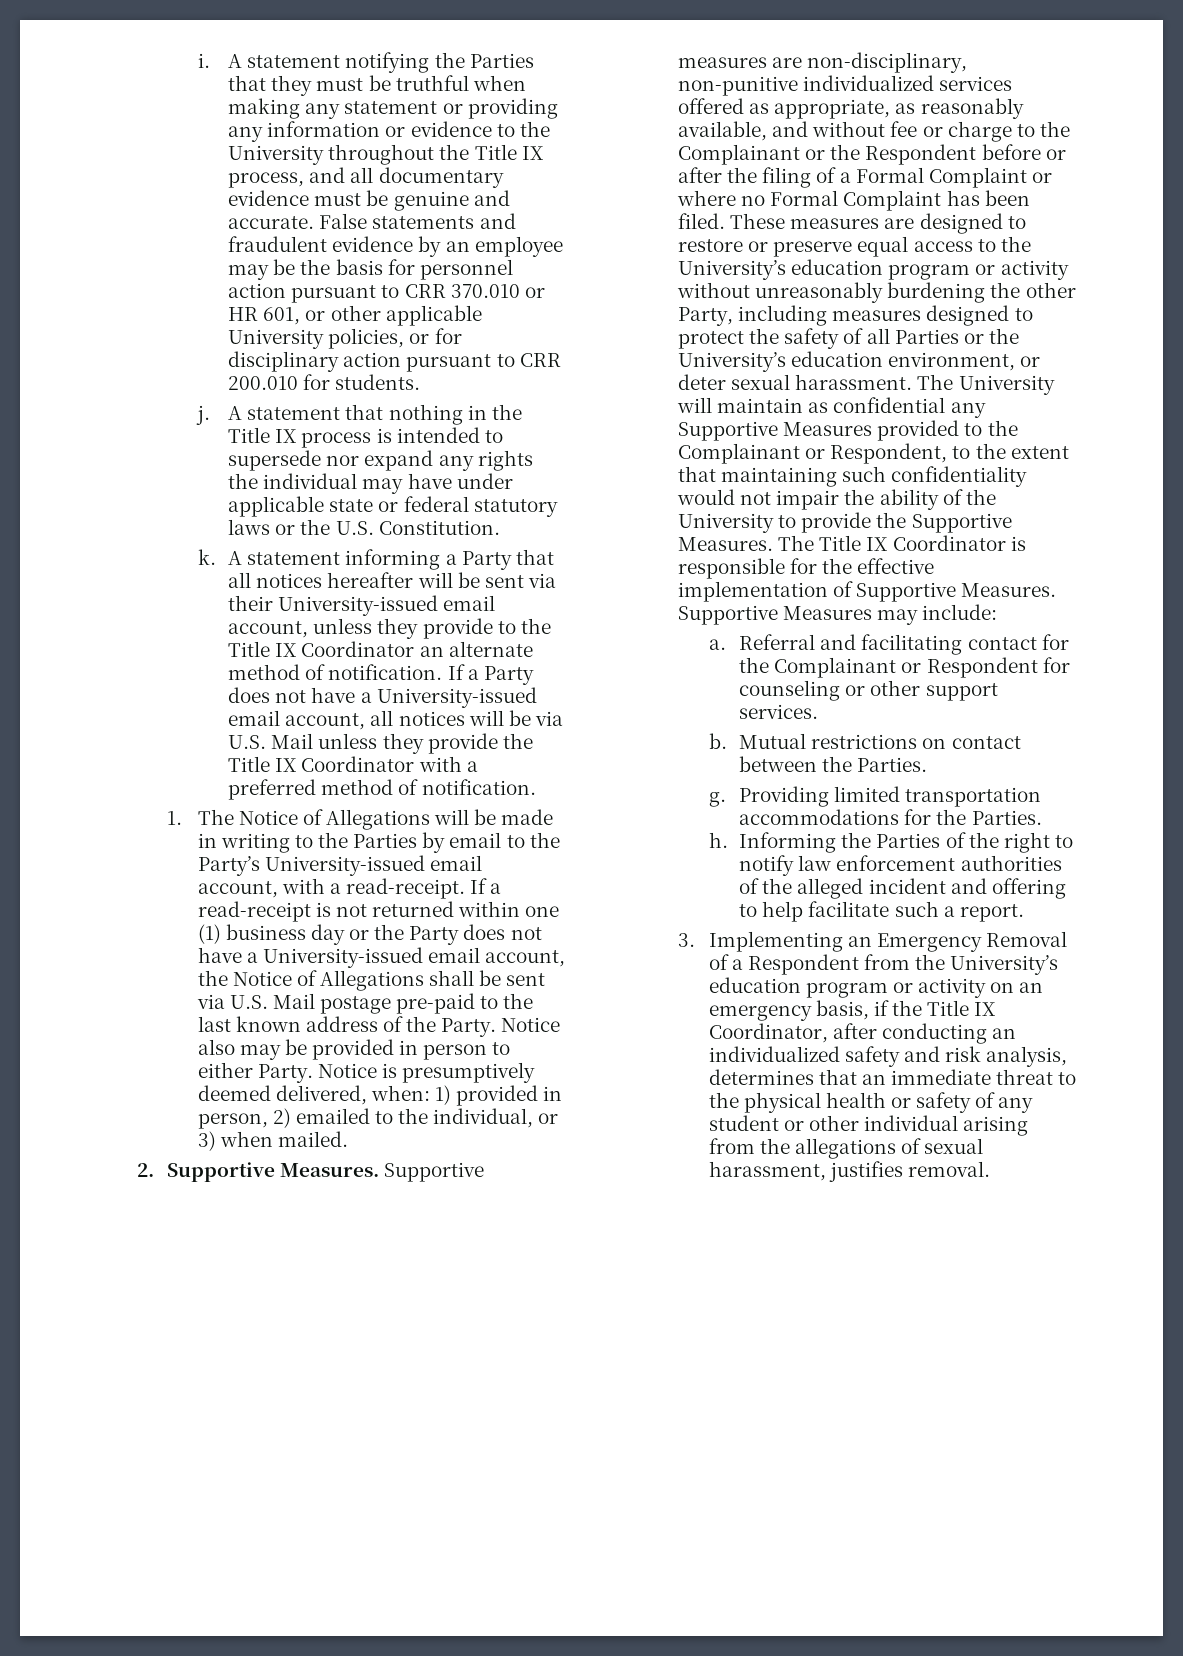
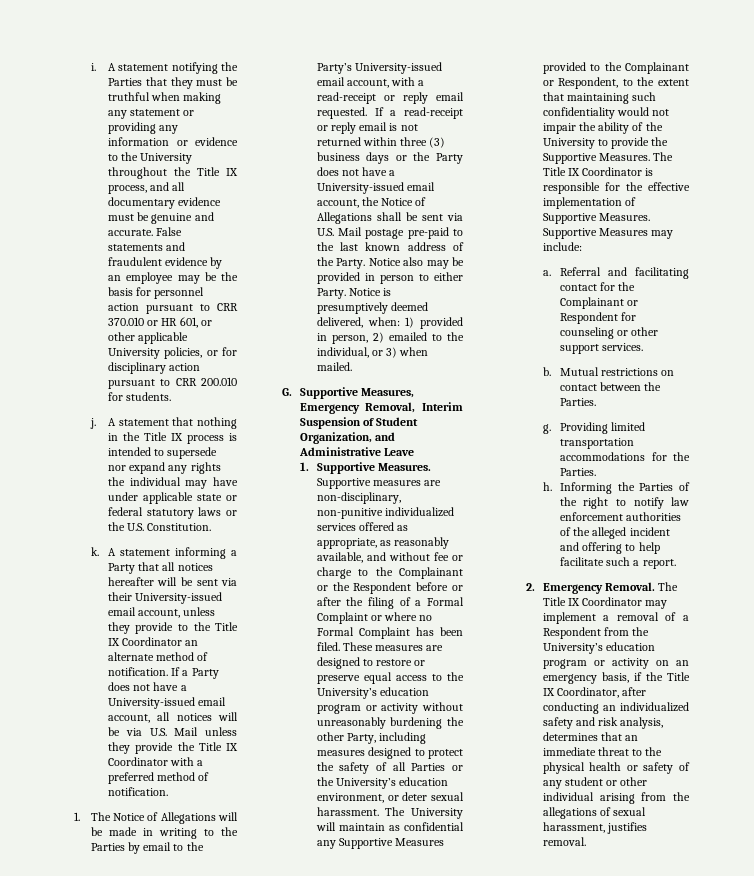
[345,878,502,899] [197,901,560,922] [197,924,345,945] read-receipt. If a read-receipt is not returned within one (1) business day -> [316,92,464,104] [316,107,463,119] [316,122,418,134] [316,137,446,148] [316,152,390,164] read-receipt or reply email requested. If a read-receipt or reply email is not returned within three (3) business days
[136,1163,154,1177] 2. -> [282,387,414,399] [299,402,463,414] [299,417,418,429] [299,432,395,444] [298,447,414,456] [299,462,309,471] G. Supportive Measures, Emergency Removal, Interim Suspension of Student Organization, and Administrative Leave // 1.
[678,931,1067,952] 3. Implementing an Emergency Removal -> [525,582,679,594] [542,597,668,609] [542,612,659,624] 2. Emergency Removal. The Title IX Coordinator may implement a removal

